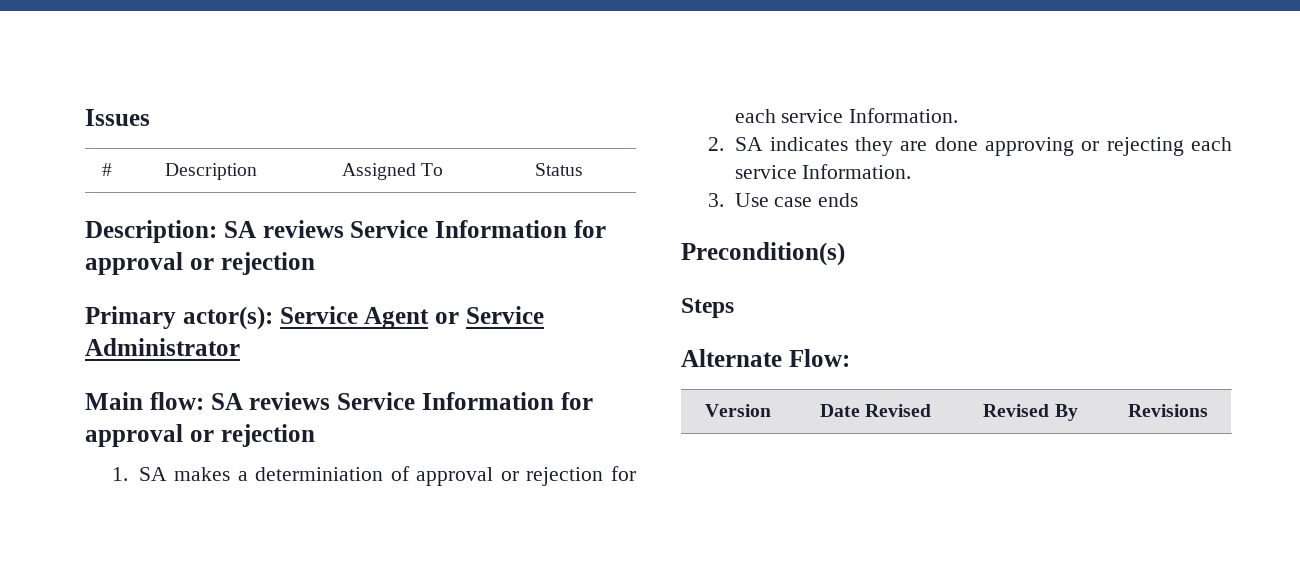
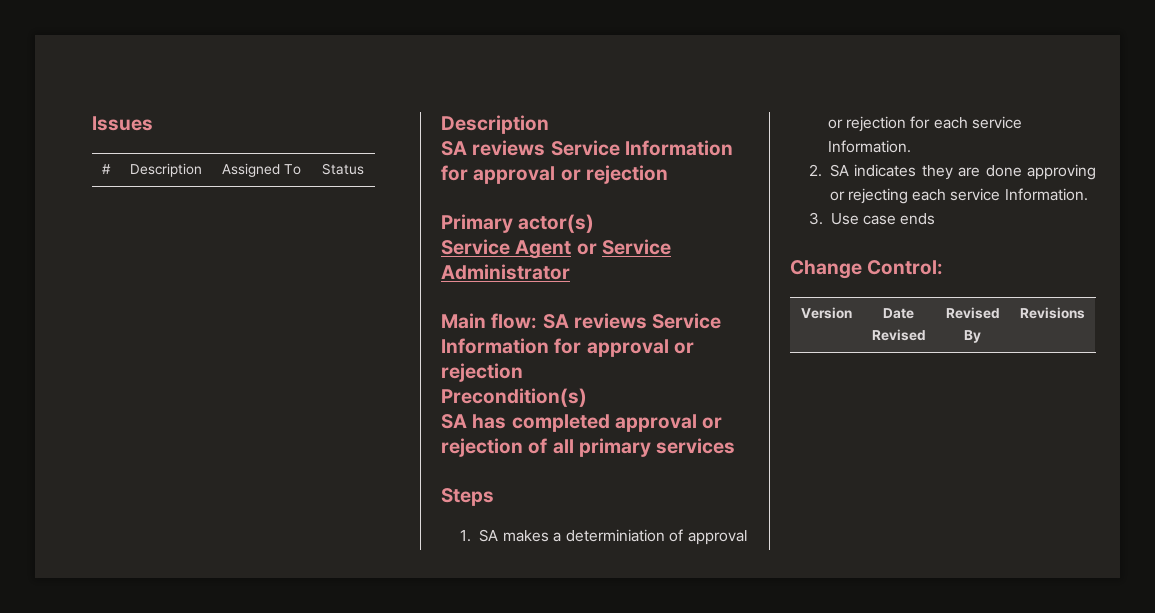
[85,220,217,243] Description: -> [441,115,549,134] Description //
[182,306,273,330] actor(s): -> [518,214,595,233] actor(s) //
(315, 435) none -> [441,388,587,407] [441,414,723,432] [441,438,736,457] [441,488,494,506] // Precondition(s) // SA has completed approval or rejection of all primary services // Steps
[681,242,845,266] [681,298,734,318] [681,349,850,367] Precondition(s) // Steps // Alternate Flow: -> [790,260,944,279] Change Control:

